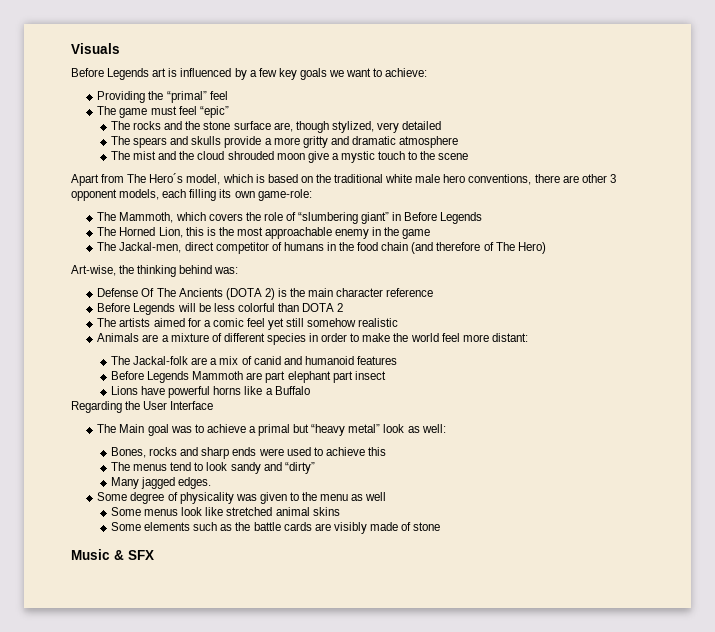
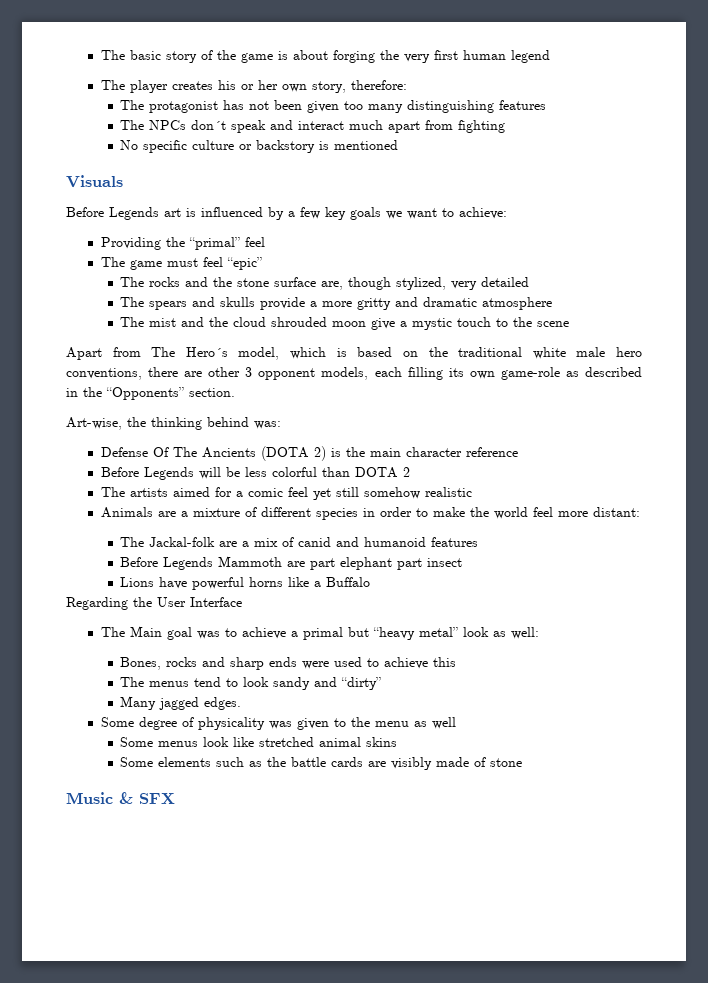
(71, 48) none -> [100,50,550,63] [100,80,407,93] [120,100,547,113] [120,120,506,133] [120,140,399,153] The basic story of the game is about forging the very first human legend // The player creates his or her own story, therefore: // The protagonist has not been given too many distinguishing features // The NPCs don´t speak and interact much apart from fighting // No specific culture or backstory is mentioned //
[257,189,312,201] [97,212,483,224] [97,227,431,239] [97,242,546,254] game-role: // The Mammoth, which covers the role of “slumbering giant” in Before Legends // The Horned Lion, this is the most approachable enemy in the game // The Jackal-men, direct competitor of humans in the food chain (and therefore of The Hero) -> [500,367,643,380] [66,387,235,400] game-role as described in the “Opponents” section.

